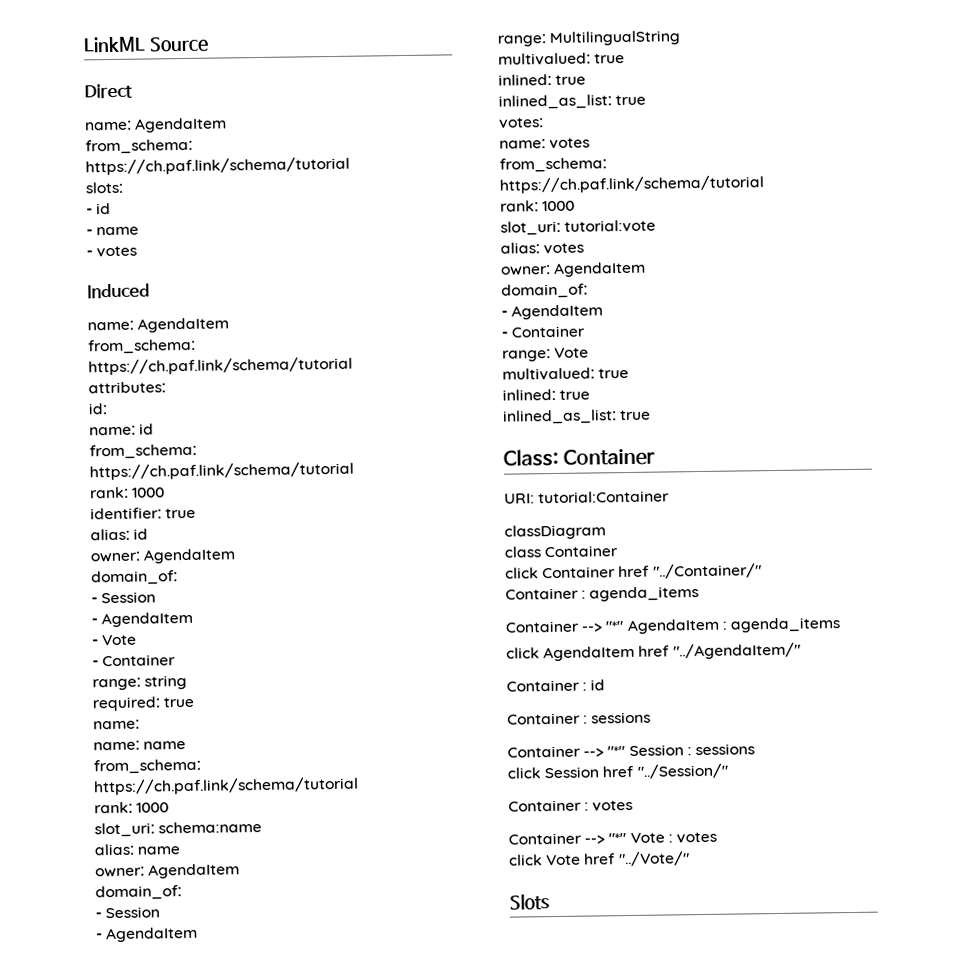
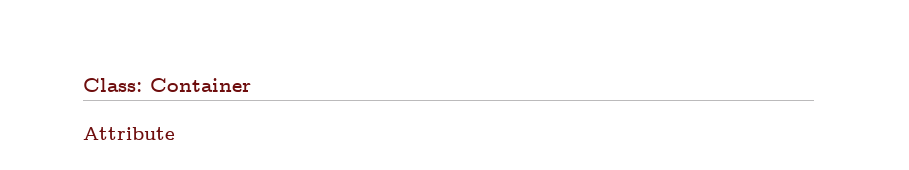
[83,36,209,53] [84,83,133,99] [84,117,228,133] [85,138,193,155] [85,156,350,176] [85,181,123,194] [86,203,112,215] [86,226,140,236] [86,245,138,258] [87,283,150,299] [87,317,230,333] [87,338,196,355] [88,356,353,376] [88,381,166,394] [88,403,107,415] [89,423,155,436] [89,443,197,460] [89,461,354,481] [89,486,166,499] [90,507,197,520] [90,528,149,541] [90,548,237,564] [91,570,178,586] [91,591,157,604] [91,611,194,628] [92,634,138,646] [92,654,177,667] [92,675,188,691] [92,696,195,712] [93,719,140,730] [93,740,187,751] [93,758,201,775] [93,776,359,796] [94,801,170,814] [94,821,263,838] [94,843,181,856] [95,863,241,879] [95,885,182,901] [95,906,161,919] [96,926,199,943] [497,30,682,47] [498,52,626,66] [498,74,587,86] [498,94,647,110] [498,117,544,129] [499,137,591,150] [499,157,607,173] [499,175,764,194] [500,200,576,212] [500,219,657,236] [500,242,585,255] [501,261,647,277] [501,283,588,299] [501,304,604,320] [501,325,586,338] [502,347,590,362] [502,367,630,381] [502,388,591,401] [502,409,652,425] [503,448,656,467] [504,490,671,504] [504,524,606,540] [504,545,619,558] [505,563,762,579] [505,586,700,602] [505,617,841,635] [506,642,801,662] [506,679,606,692] [507,711,652,725] [507,743,755,758] [507,763,728,779] [508,799,634,812] [508,831,717,845] [509,851,690,867] [509,894,550,910] LinkML Source // Direct // name: AgendaItem // from_schema: https://ch.paf.link/schema/tutorial // slots: // - id // - name // - votes // Induced // name: AgendaItem // from_schema: https://ch.paf.link/schema/tutorial // attributes: // id: // name: id // from_schema: https://ch.paf.link/schema/tutorial // rank: 1000 // identifier: true // alias: id // owner: AgendaItem // domain_of: // - Session // - AgendaItem // - Vote // - Container // range: string // required: true // name: // name: name // from_schema: https://ch.paf.link/schema/tutorial // rank: 1000 // slot_uri: schema:name // alias: name // owner: AgendaItem // domain_of: // - Session // - AgendaItem // range: MultilingualString // multivalued: true // inlined: true // inlined_as_list: true // votes: // name: votes // from_schema: https://ch.paf.link/schema/tutorial // rank: 1000 // slot_uri: tutorial:vote // alias: votes // owner: AgendaItem // domain_of: // - AgendaItem // - Container // range: Vote // multivalued: true // inlined: true // inlined_as_list: true // Class: Container // URI: tutorial:Container // classDiagram // class Container // click Container href "../Container/" // Container : agenda_items // Container --> "*" AgendaItem : agenda_items // click AgendaItem href "../AgendaItem/" // Container : id // Container : sessions // Container --> "*" Session : sessions // click Session href "../Session/" // Container : votes // Container --> "*" Vote : votes // click Vote href "../Vote/" // Slots -> [83,78,251,92] [83,127,175,140] Class: Container // Attribute

